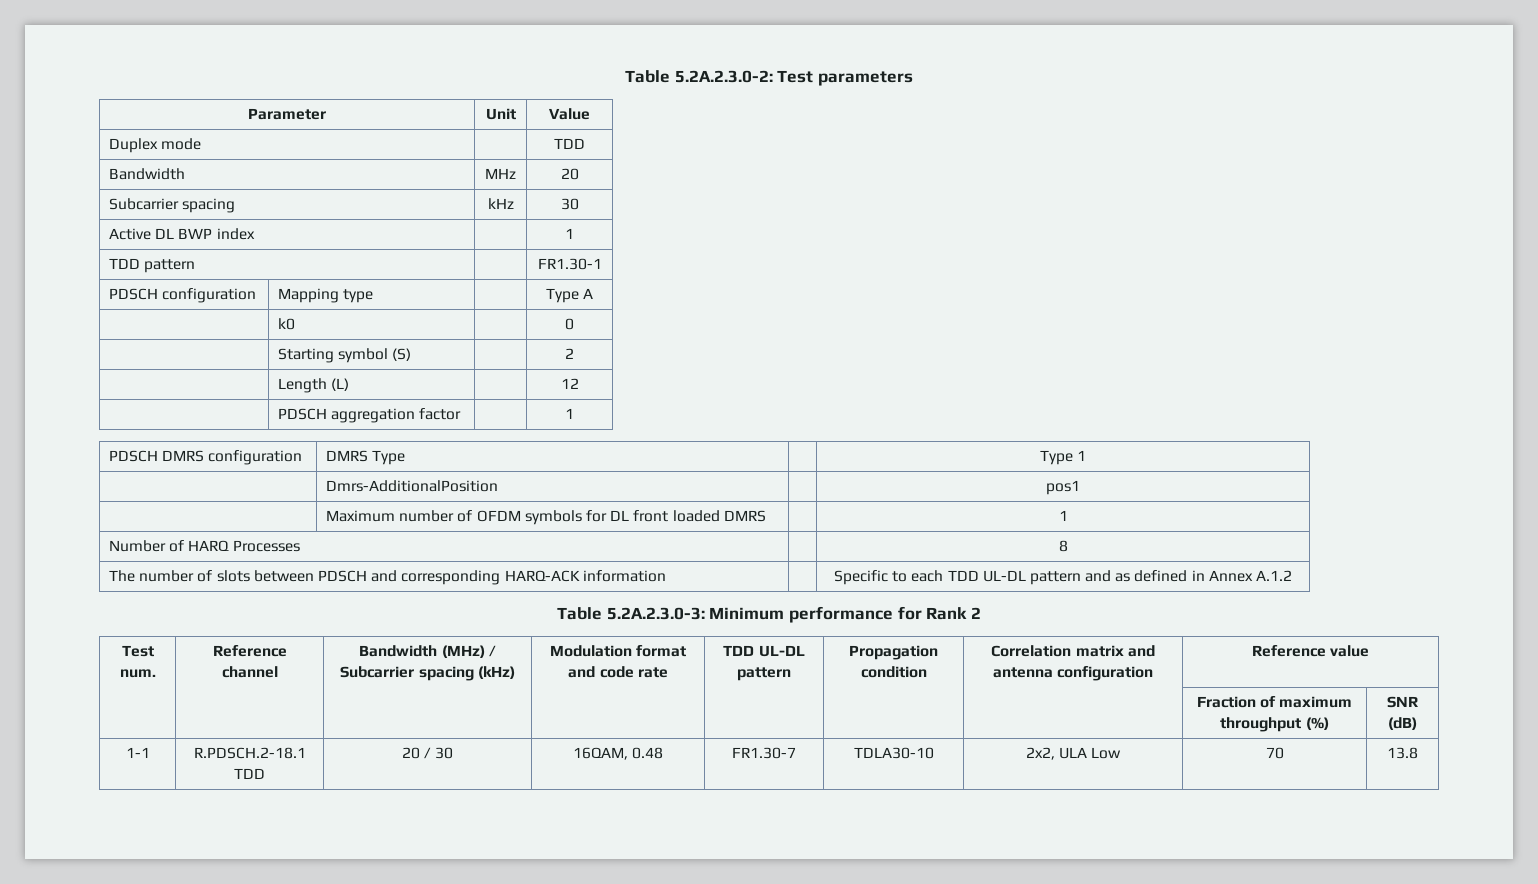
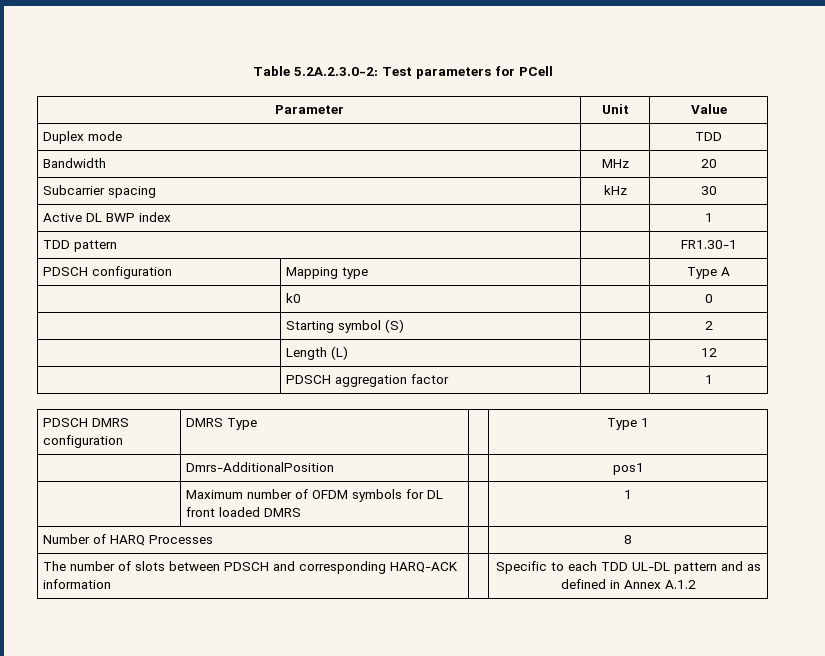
(913, 78) none -> [494,66,553,76] for PCell
[557,606,981,623] [121,645,154,657] [119,669,156,678] [212,645,287,657] [221,666,278,678] [359,645,496,658] [340,666,515,681] [549,645,687,657] [568,666,668,678] [723,645,805,657] [737,667,791,681] [849,645,938,660] [860,666,927,678] [991,645,1155,657] [992,666,1154,681] [1251,645,1370,657] [1196,696,1353,708] [1220,717,1329,732] [1387,696,1419,708] [1388,717,1417,730] [125,747,150,758] [193,747,306,759] [234,768,265,779] [401,747,454,759] [572,747,664,760] [732,747,796,759] [853,747,934,759] [1025,747,1122,760] [1265,747,1284,759] [1387,747,1418,759] // Table 5.2A.2.3.0-3: Minimum performance for Rank 2 // Test num. | Reference channel | Bandwidth (MHz) / Subcarrier spacing (kHz) | Modulation format and code rate | TDD UL-DL pattern | Propagation condition | Correlation matrix and antenna configuration | Reference value // | | | | | | | Fraction of maximum throughput (%) | SNR (dB) // 1-1 | R.PDSCH.2-18.1 TDD | 20 / 30 | 16QAM, 0.48 | FR1.30-7 | TDLA30-10 | 2x2, ULA Low | 70 | 13.8 -> (696, 584) none

